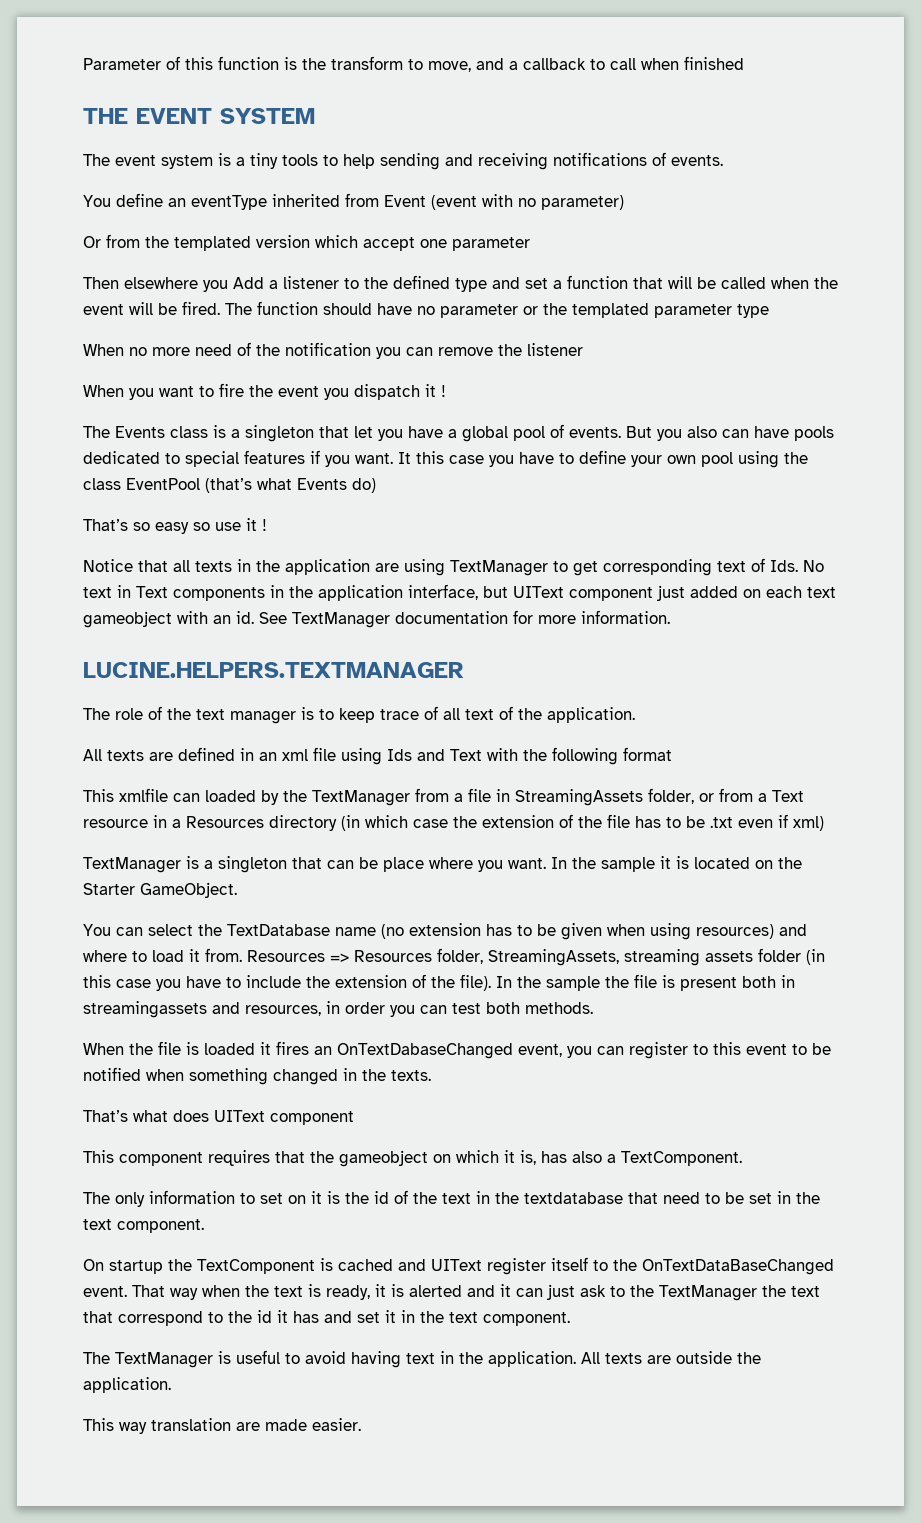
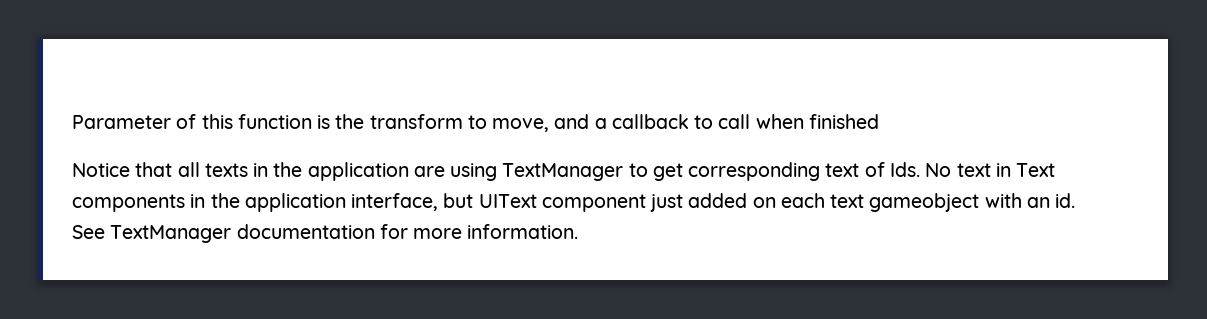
[83,108,315,124] [83,152,723,170] [83,193,624,210] [83,234,530,251] [83,275,838,292] [83,301,769,318] [83,342,583,359] [83,383,446,400] [83,424,834,442] [83,450,808,468] [83,478,376,493] [83,518,267,534] // THE EVENT SYSTEM // The event system is a tiny tools to help sending and receiving notifications of events. // You define an eventType inherited from Event (event with no parameter) // Or from the templated version which accept one parameter // Then elsewhere you Add a listener to the defined type and set a function that will be called when the event will be fired. The function should have no parameter or the templated parameter type // When no more need of the notification you can remove the listener // When you want to fire the event you dispatch it ! // The Events class is a singleton that let you have a global pool of events. But you also can have pools dedicated to special features if you want. It this case you have to define your own pool using the class EventPool (that’s what Events do) // That’s so easy so use it ! -> (879, 121) none
[83,662,464,678] [83,706,635,724] [83,747,672,765] [83,788,804,806] [83,814,824,831] [83,856,802,873] [83,882,237,898] [83,923,807,940] [83,948,825,966] [83,974,795,991] [83,1001,593,1018] [83,1041,831,1059] [83,1067,431,1085] [83,1110,354,1125] [83,1150,742,1167] [83,1190,820,1207] [83,1219,204,1233] [83,1257,834,1275] [83,1284,820,1301] [83,1310,570,1326] [83,1350,761,1368] [83,1377,171,1393] [83,1418,361,1434] // LUCINE.HELPERS.TEXTMANAGER // The role of the text manager is to keep trace of all text of the application. // All texts are defined in an xml file using Ids and Text with the following format // This xmlfile can loaded by the TextManager from a file in StreamingAssets folder, or from a Text resource in a Resources directory (in which case the extension of the file has to be .txt even if xml) // TextManager is a singleton that can be place where you want. In the sample it is located on the Starter GameObject. // You can select the TextDatabase name (no extension has to be given when using resources) and where to load it from. Resources => Resources folder, StreamingAssets, streaming assets folder (in this case you have to include the extension of the file). In the sample the file is present both in streamingassets and resources, in order you can test both methods. // When the file is loaded it fires an OnTextDabaseChanged event, you can register to this event to be notified when something changed in the texts. // That’s what does UIText component // This component requires that the gameobject on which it is, has also a TextComponent. // The only information to set on it is the id of the text in the textdatabase that need to be set in the text component. // On startup the TextComponent is cached and UIText register itself to the OnTextDataBaseChanged event. That way when the text is ready, it is alerted and it can just ask to the TextManager the text that correspond to the id it has and set it in the text component. // The TextManager is useful to avoid having text in the application. All texts are outside the application. // This way translation are made easier. -> (579, 231) none

